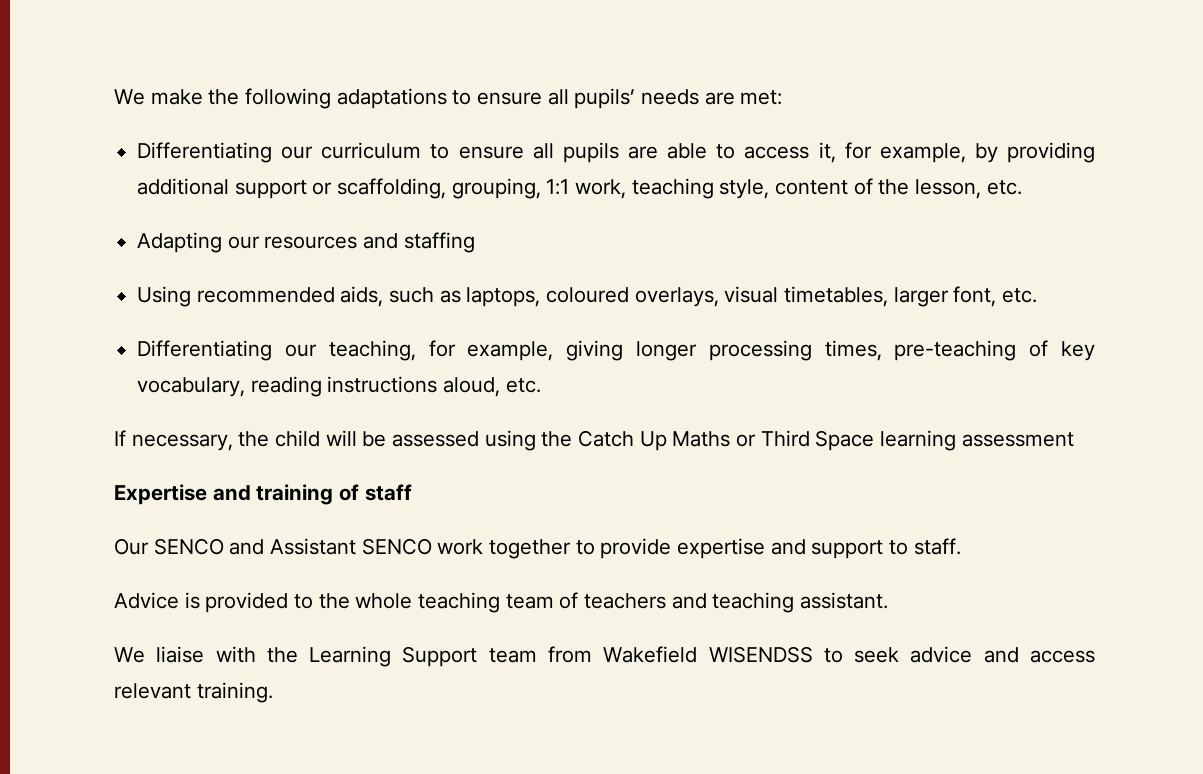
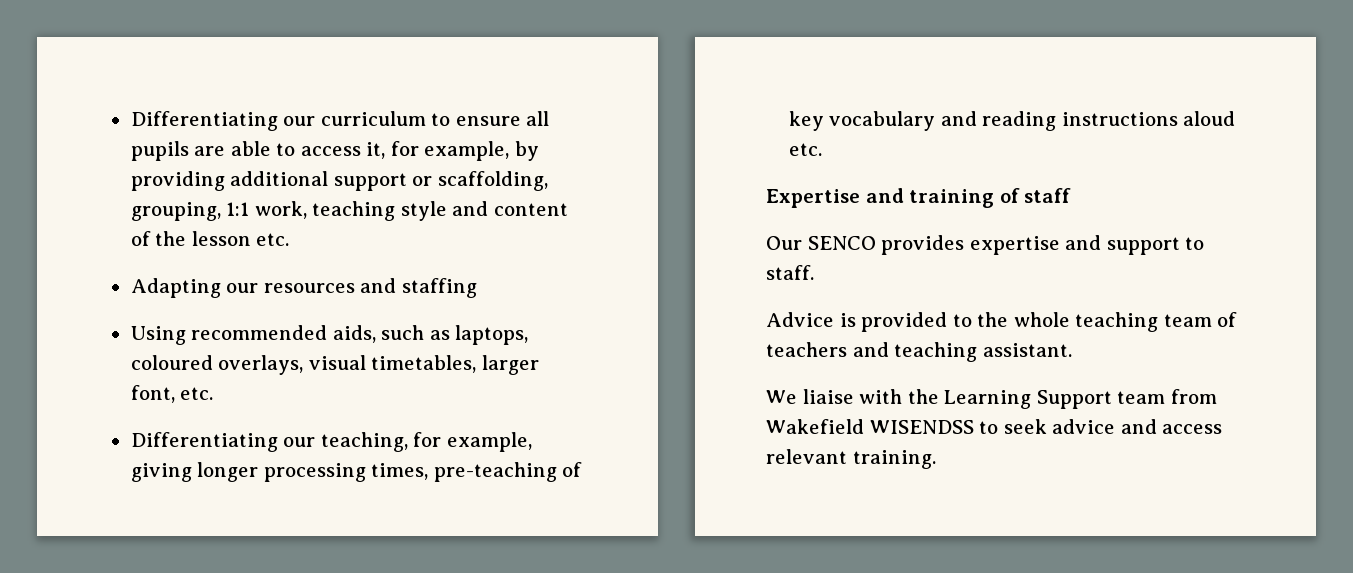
[114,88,783,109] We make the following adaptations to ensure all pupils’ needs are met: // -> (130, 121) none
[719,179,770,199] style, -> [400,201,489,221] style and
[915,179,982,199] lesson, -> [191,231,251,246] lesson
[137,377,246,397] vocabulary, -> [829,111,977,131] vocabulary and
[443,377,541,397] [114,430,1074,451] aloud, etc. // If necessary, the child will be assessed using the Catch Up Maths or Third Space learning assessment -> [1183,111,1236,126] [788,143,822,156] aloud etc.
[229,538,672,559] and Assistant SENCO work together to provide -> [881,235,965,255] provides

